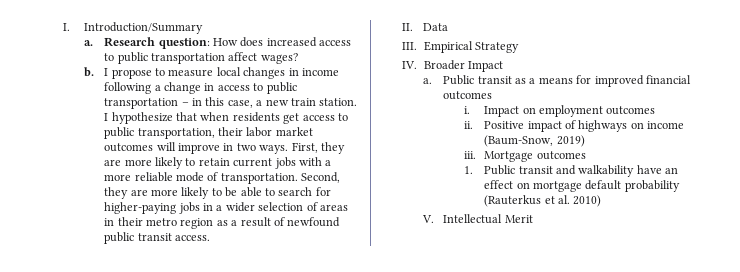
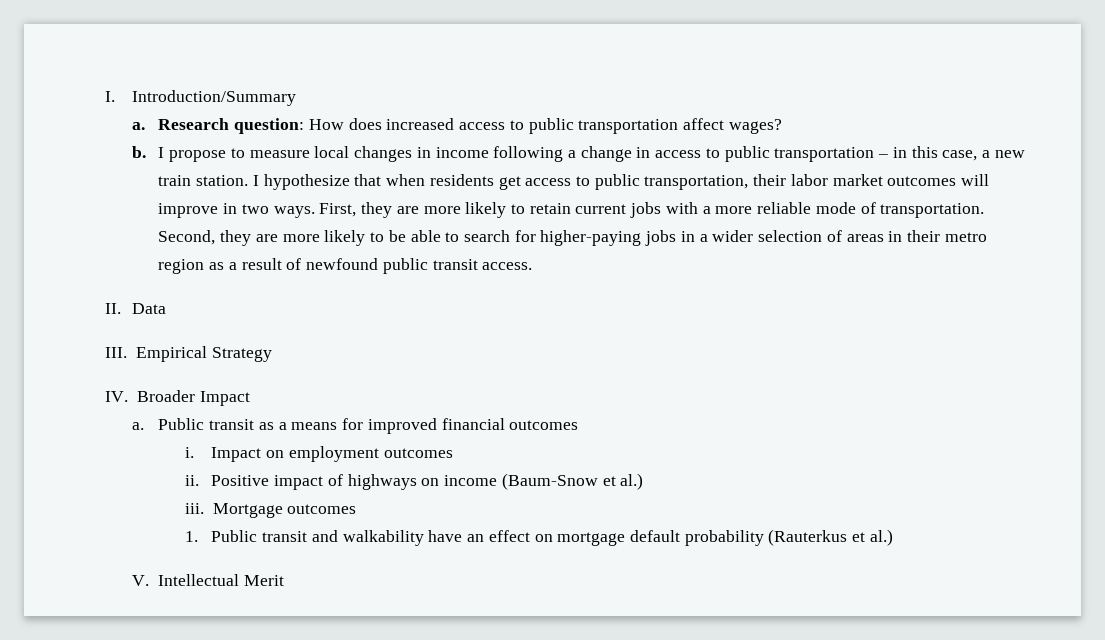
[484,135,585,147] (Baum-Snow, 2019) -> [501,473,644,490] (Baum-Snow et al.)
[557,195,602,207] al. 2010) -> [869,529,893,546] al.)

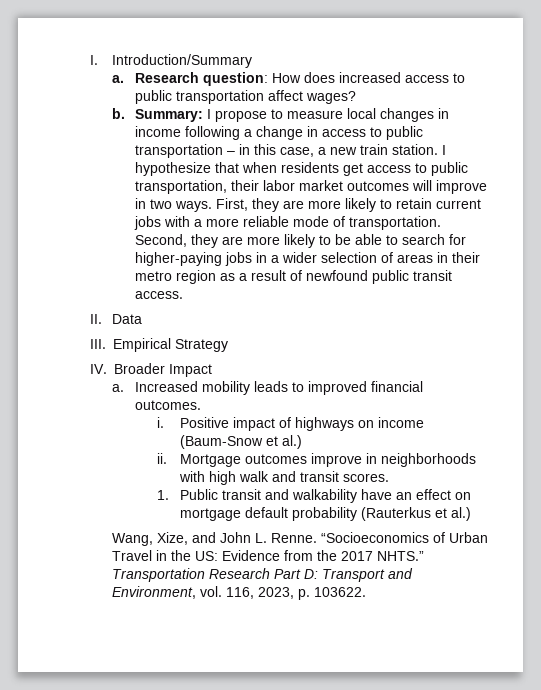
(146, 152) none -> [134,109,203,122] Summary:
[158,418,579,434] [184,446,453,462] [184,475,199,486] Public transit as a means for improved financial outcomes // i. Impact on employment outcomes // ii. -> [134,381,423,395] [134,400,201,410] [157,417,165,428] Increased mobility leads to improved financial outcomes. // i.
[184,503,204,514] iii. -> [157,453,168,464] ii.
(357, 509) none -> [310,453,476,467] [178,471,389,485] improve in neighborhoods with high walk and transit scores.
[131,574,285,586] V. Intellectual Merit -> [112,532,489,546] [112,550,425,561] [112,568,414,582] [112,586,367,600] Wang, Xize, and John L. Renne. “Socioeconomics of Urban Travel in the US: Evidence from the 2017 NHTS.” Transportation Research Part D: Transport and Environment, vol. 116, 2023, p. 103622.

